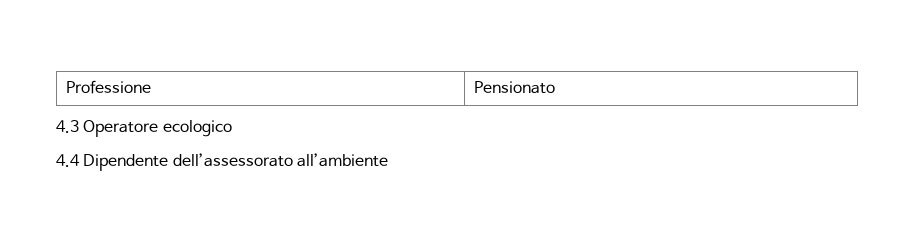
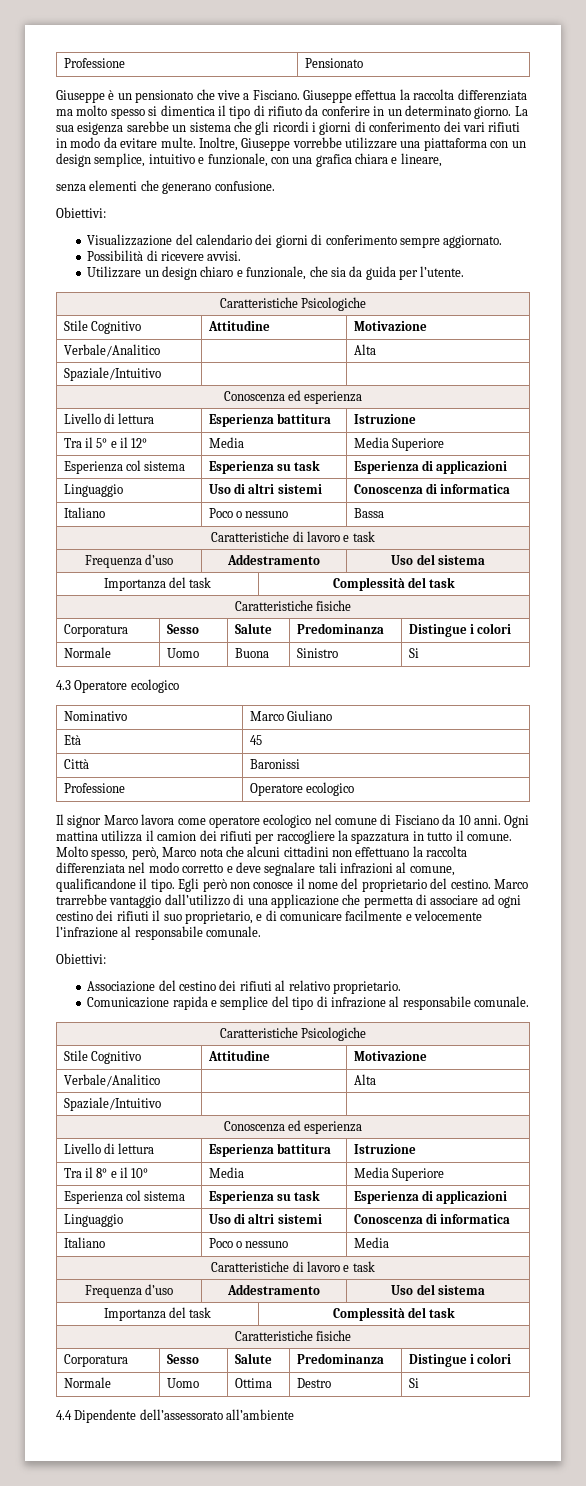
[56,120,232,137] 4.3 Operatore ecologico -> [56,89,527,103] [56,105,528,119] [56,121,521,135] [56,137,526,151] [56,153,442,167] [56,180,275,194] [56,207,106,218] [87,234,503,248] [87,250,242,261] [87,266,465,280] [219,297,367,311] [63,320,141,334] [207,320,270,331] [353,321,427,331] [63,344,160,357] [353,344,376,355] [63,367,161,381] [223,390,363,404] [63,413,155,424] [208,413,331,427] [353,414,416,424] [63,437,148,448] [208,437,244,448] [353,437,444,451] [63,460,186,474] [208,460,321,474] [353,460,508,474] [63,484,123,497] [208,483,322,494] [353,483,511,494] [63,507,105,518] [208,508,289,518] [353,508,384,518] [211,531,375,542] [84,554,174,568] [227,554,320,565] [391,554,485,565] [103,577,212,591] [332,577,456,591] [234,600,352,611] [63,624,128,637] [166,624,199,634] [234,623,272,634] [296,623,384,634] [408,623,512,637] [63,647,111,658] [166,648,199,658] [234,648,269,658] [296,648,338,658] [408,648,419,658] [56,679,179,693] [63,711,127,721] [249,710,332,721] [63,735,81,745] [249,735,262,745] [63,759,89,769] [249,759,300,769] [63,783,125,793] [249,782,354,796] [56,814,530,828] [56,830,512,844] [56,846,468,860] [56,862,455,876] [56,878,528,892] [56,894,522,908] [56,910,483,924] [56,926,262,940] [56,953,106,964] [87,980,401,994] [87,996,530,1010] [219,1027,367,1041] [63,1050,141,1064] [207,1050,270,1061] [353,1051,427,1061] [63,1074,160,1087] [353,1074,376,1085] [63,1097,161,1111] [223,1120,363,1134] [63,1143,155,1154] [208,1143,331,1157] [353,1144,416,1154] [63,1167,149,1178] [208,1167,244,1178] [353,1167,444,1181] [63,1190,186,1204] [208,1190,321,1204] [353,1190,508,1204] [63,1214,123,1227] [208,1213,322,1224] [353,1213,511,1224] [63,1237,105,1248] [208,1238,289,1248] [353,1237,389,1248] [211,1261,375,1272] [84,1284,174,1298] [227,1284,320,1295] [391,1284,485,1295] [103,1307,212,1321] [332,1307,456,1321] [234,1330,352,1341] [63,1354,128,1367] [166,1354,199,1364] [234,1353,272,1364] [296,1353,384,1364] [408,1353,512,1367] [63,1377,111,1388] [166,1378,199,1388] [234,1378,272,1388] [296,1378,331,1388] [408,1378,419,1388] Giuseppe è un pensionato che vive a Fisciano. Giuseppe effettua la raccolta differenziata ma molto spesso si dimentica il tipo di rifiuto da conferire in un determinato giorno. La sua esigenza sarebbe un sistema che gli ricordi i giorni di conferimento dei vari rifiuti in modo da evitare multe. Inoltre, Giuseppe vorrebbe utilizzare una piattaforma con un design semplice, intuitivo e funzionale, con una grafica chiara e lineare, // senza elementi che generano confusione. // Obiettivi: // Visualizzazione del calendario dei giorni di conferimento sempre aggiornato. // Possibilità di ricevere avvisi. // Utilizzare un design chiaro e funzionale, che sia da guida per l’utente. // Caratteristiche Psicologiche // Stile Cognitivo | Attitudine | Motivazione // Verbale/Analitico | | Alta // Spaziale/Intuitivo | | // Conoscenza ed esperienza // Livello di lettura | Esperienza battitura | Istruzione // Tra il 5° e il 12° | Media | Media Superiore // Esperienza col sistema | Esperienza su task | Esperienza di applicazioni // Linguaggio | Uso di altri sistemi | Conoscenza di informatica // Italiano | Poco o nessuno | Bassa // Caratteristiche di lavoro e task // Frequenza d’uso | Addestramento | Uso del sistema // Importanza del task | Complessità del task // Caratteristiche fisiche // Corporatura | Sesso | Salute | Predominanza | Distingue i colori // Normale | Uomo | Buona | Sinistro | Si // 4.3 Operatore ecologico // Nominativo | Marco Giuliano // Età | 45 // Città | Baronissi // Professione | Operatore ecologico // Il signor Marco lavora come operatore ecologico nel comune di Fisciano da 10 anni. Ogni mattina utilizza il camion dei rifiuti per raccogliere la spazzatura in tutto il comune. Molto spesso, però, Marco nota che alcuni cittadini non effettuano la raccolta differenziata nel modo corretto e deve segnalare tali infrazioni al comune, qualificandone il tipo. Egli però non conosce il nome del proprietario del cestino. Marco trarrebbe vantaggio dall’utilizzo di una applicazione che permetta di associare ad ogni cestino dei rifiuti il suo proprietario, e di comunicare facilmente e velocemente l’infrazione al responsabile comunale. // Obiettivi: // Associazione del cestino dei rifiuti al relativo proprietario. // Comunicazione rapida e semplice del tipo di infrazione al responsabile comunale. // Caratteristiche Psicologiche // Stile Cognitivo | Attitudine | Motivazione // Verbale/Analitico | | Alta // Spaziale/Intuitivo | | // Conoscenza ed esperienza // Livello di lettura | Esperienza battitura | Istruzione // Tra il 8° e il 10° | Media | Media Superiore // Esperienza col sistema | Esperienza su task | Esperienza di applicazioni // Linguaggio | Uso di altri sistemi | Conoscenza di informatica // Italiano | Poco o nessuno | Media // Caratteristiche di lavoro e task // Frequenza d’uso | Addestramento | Uso del sistema // Importanza del task | Complessità del task // Caratteristiche fisiche // Corporatura | Sesso | Salute | Predominanza | Distingue i colori // Normale | Uomo | Ottima | Destro | Si

